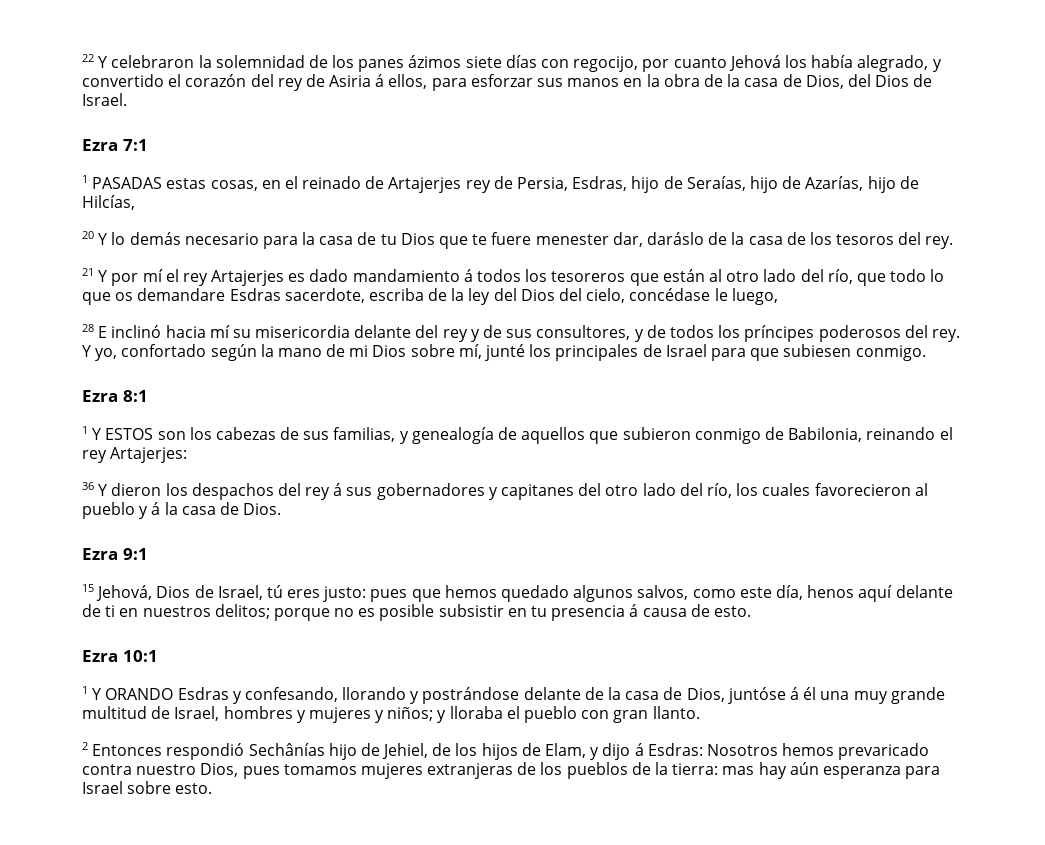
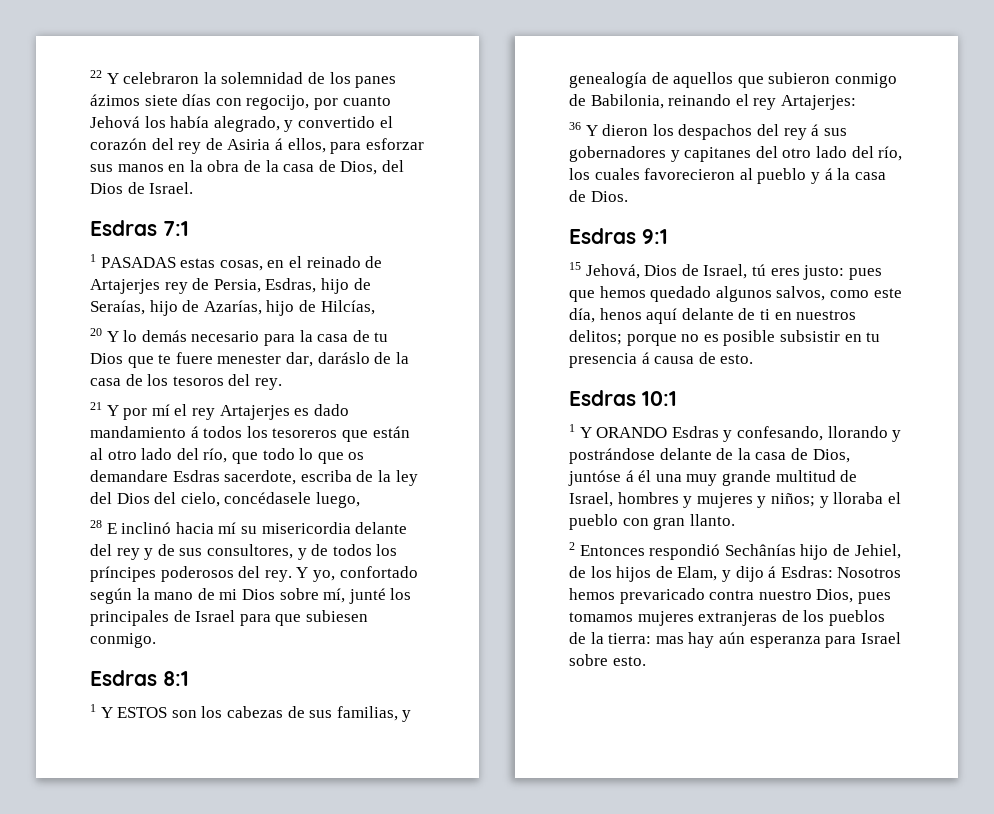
[82,139,118,151] Ezra -> [90,220,157,236] Esdras
[629,288,728,301] concédase le -> [224,492,312,504] concédasele
[82,390,118,402] Ezra -> [90,670,157,686] Esdras
[82,548,118,560] Ezra -> [569,228,636,244] Esdras
[82,650,118,662] Ezra -> [569,390,636,406] Esdras

